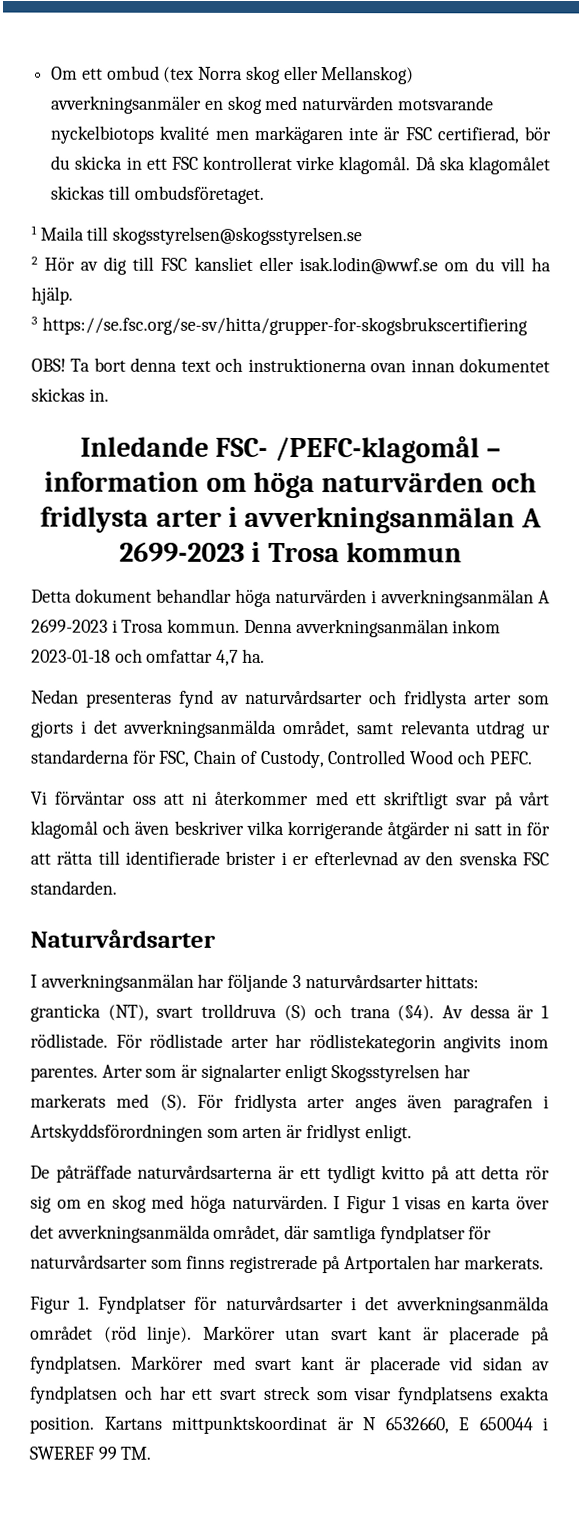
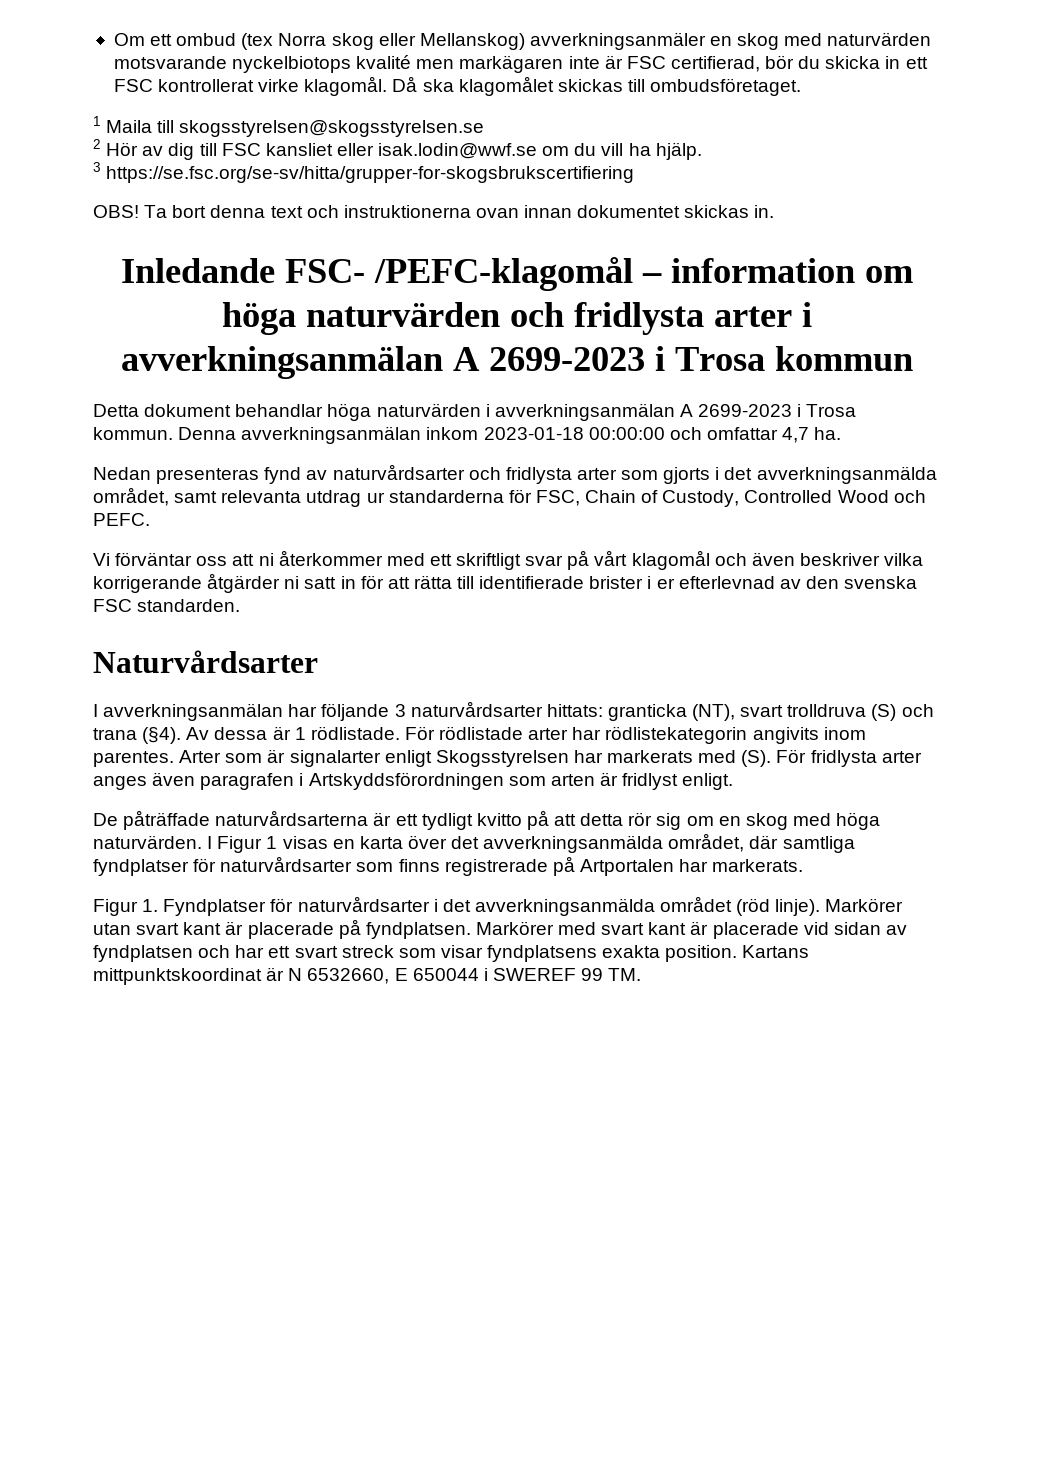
(111, 656) none -> [588,427,665,440] 00:00:00

